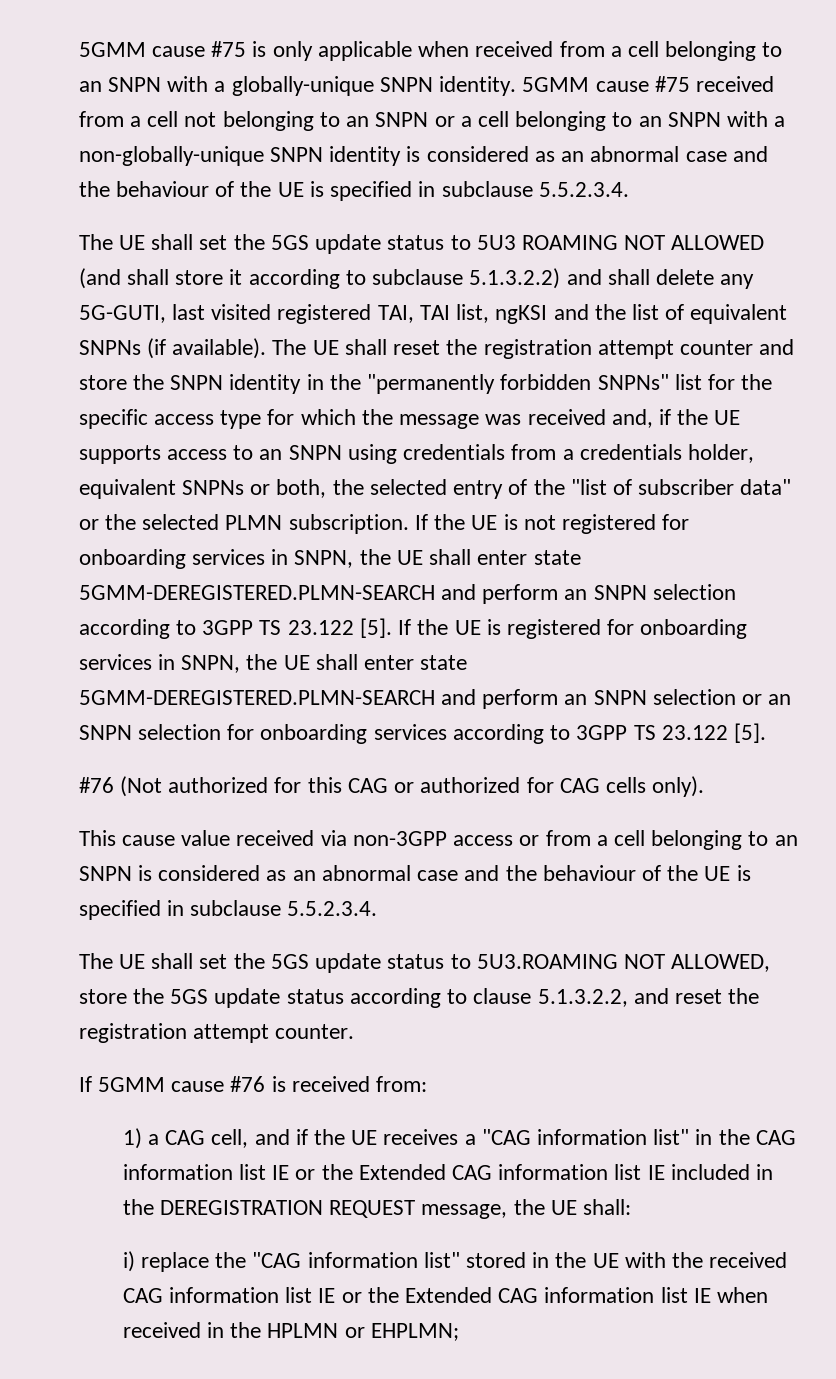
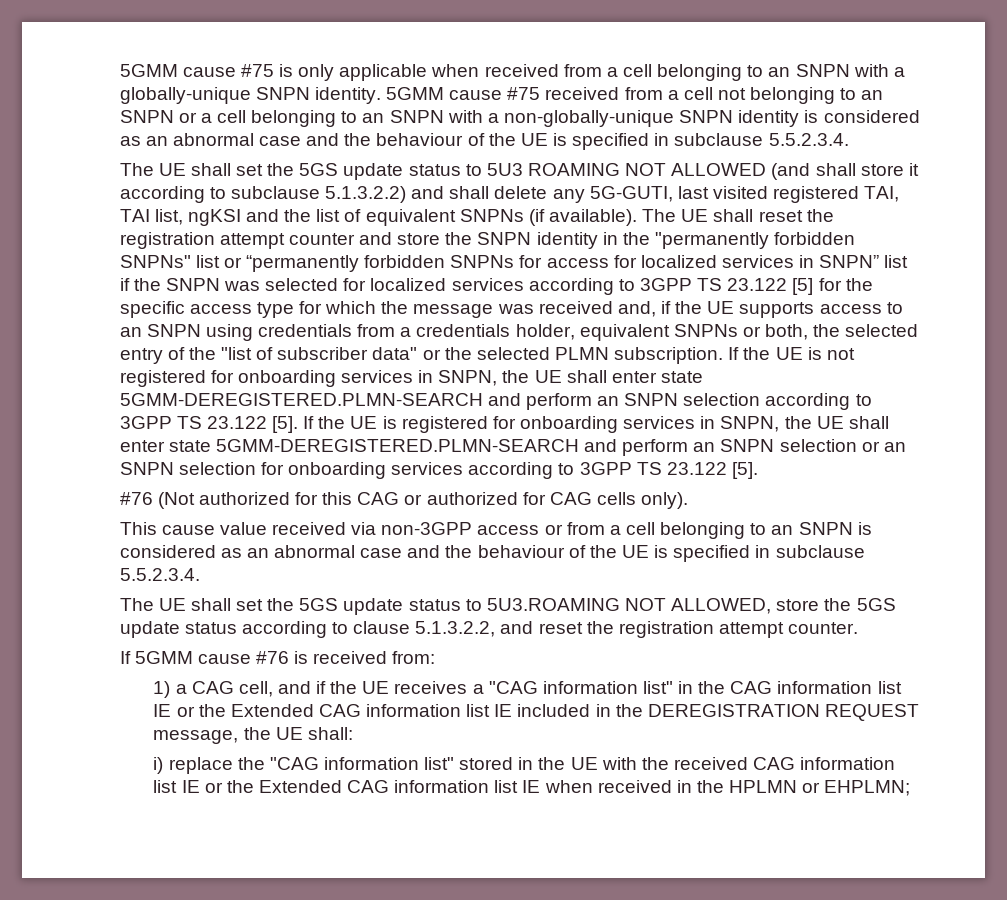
(702, 382) none -> [223,255,909,272] [119,278,814,295] or “permanently forbidden SNPNs for access for localized services in SNPN” list if the SNPN was selected for localized services according to 3GPP TS 23.122 [5]

